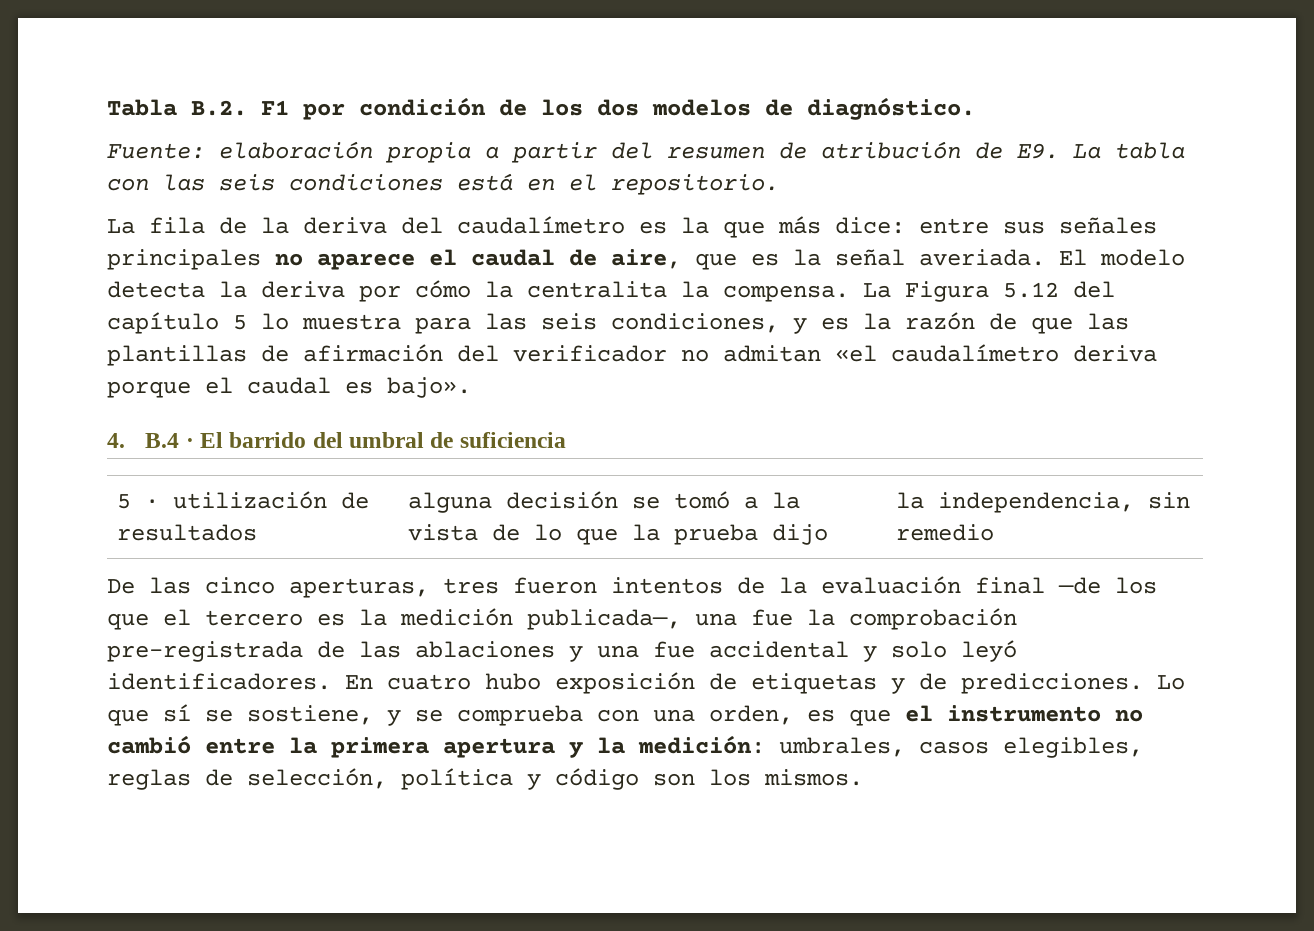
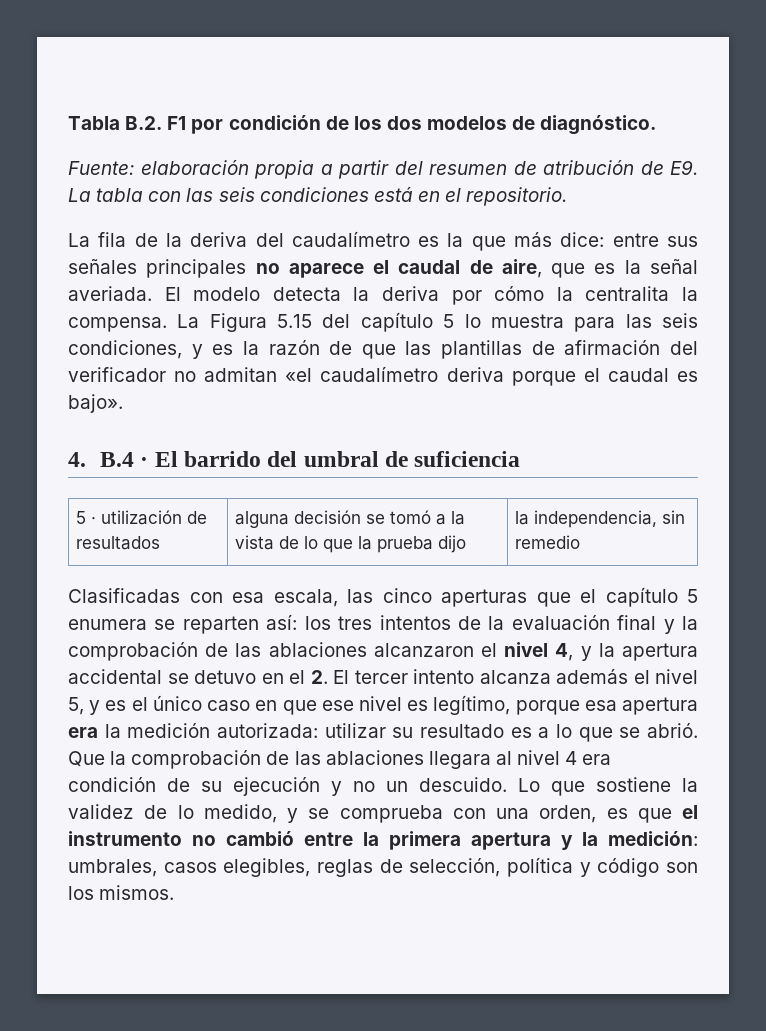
[1003,282,1059,298] 5.12 -> [277,314,313,328] 5.15
[107,577,597,598] De las cinco aperturas, tres fueron -> [68,587,698,607] [68,614,373,634] Clasificadas con esa escala, las cinco aperturas que el capítulo 5 enumera se reparten así: los tres
[1058,577,1157,594] [107,608,1017,630] [107,640,1017,662] [107,672,1185,694] [107,704,373,726] —de los que el tercero es la medición publicada—, una fue la comprobación pre-registrada de las ablaciones y una fue accidental y solo leyó identificadores. En cuatro hubo exposición de etiquetas y de predicciones. Lo que sí se sostiene, -> [663,616,698,634] [68,642,699,661] [68,669,698,684] [68,695,698,715] [68,723,698,742] [68,750,612,769] [68,777,698,796] [68,804,277,823] y la comprobación de las ablaciones alcanzaron el nivel 4, y la apertura accidental se detuvo en el 2. El tercer intento alcanza además el nivel 5, y es el único caso en que ese nivel es legítimo, porque esa apertura era la medición autorizada: utilizar su resultado es a lo que se abrió. Que la comprobación de las ablaciones llegara al nivel 4 era condición de su ejecución y no un descuido. Lo que sostiene la validez de lo medido,

